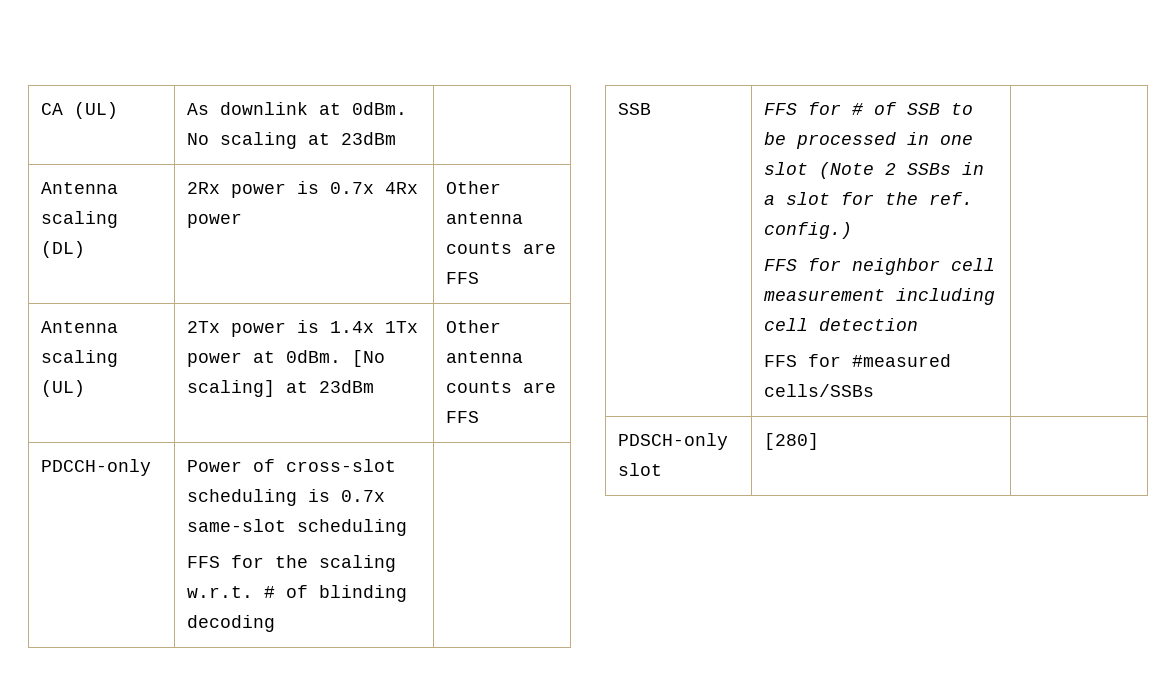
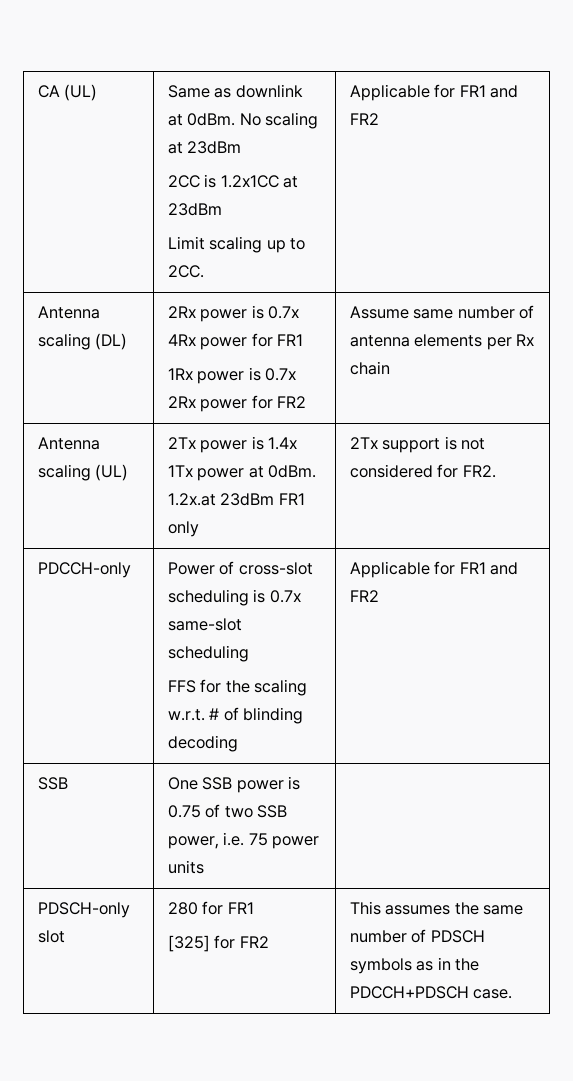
[186,103,209,115] As -> [167,85,232,98] Same as
(396, 138) | -> [167,174,298,188] [167,203,222,216] [167,236,305,253] [167,265,204,278] [349,84,518,101] [349,113,379,125] // 2CC is 1.2x1CC at 23dBm // Limit scaling up to 2CC. | Applicable for FR1 and FR2
[445,181,501,194] [445,212,523,224] [445,242,556,254] [445,272,479,284] | Other antenna counts are FFS -> [251,333,303,347] [167,367,296,384] [167,395,306,412] [349,305,534,319] [349,334,534,350] [349,361,390,375] for FR1 // 1Rx power is 0.7x 2Rx power for FR2 | Assume same number of antenna elements per Rx chain
[351,350,385,367] [186,380,374,397] [445,320,501,333] [445,351,523,363] [445,381,556,393] [445,411,479,423] [No scaling] at 23dBm | Other antenna counts are FFS -> [167,493,305,506] [167,521,199,537] [349,436,485,453] [349,464,496,478] 1.2x.at 23dBm FR1 only | 2Tx support is not considered for FR2.
[617,103,651,115] [763,102,973,115] [763,132,973,149] [763,162,984,179] [763,192,973,205] [763,222,852,239] [763,258,995,275] [763,288,995,305] [763,318,918,331] [763,354,951,367] [763,384,874,397] [617,433,728,450] [617,463,662,476] [763,433,819,450] // SSB | FFS for # of SSB to be processed in one slot (Note 2 SSBs in a slot for the ref. config.) // FFS for neighbor cell measurement including cell detection // FFS for #measured cells/SSBs | // PDSCH-only slot | [280] | -> [349,561,518,578] [349,590,379,602] [37,777,68,790] [167,776,300,793] [167,804,287,818] [167,832,319,849] [167,860,204,874] [37,902,130,918] [37,930,65,943] [167,901,254,915] [167,935,269,952] [349,901,523,915] [349,929,485,943] [349,957,479,974] [349,986,513,999] Applicable for FR1 and FR2 // SSB | One SSB power is 0.75 of two SSB power, i.e. 75 power units | // PDSCH-only slot | 280 for FR1 // [325] for FR2 | This assumes the same number of PDSCH symbols as in the PDCCH+PDSCH case.

